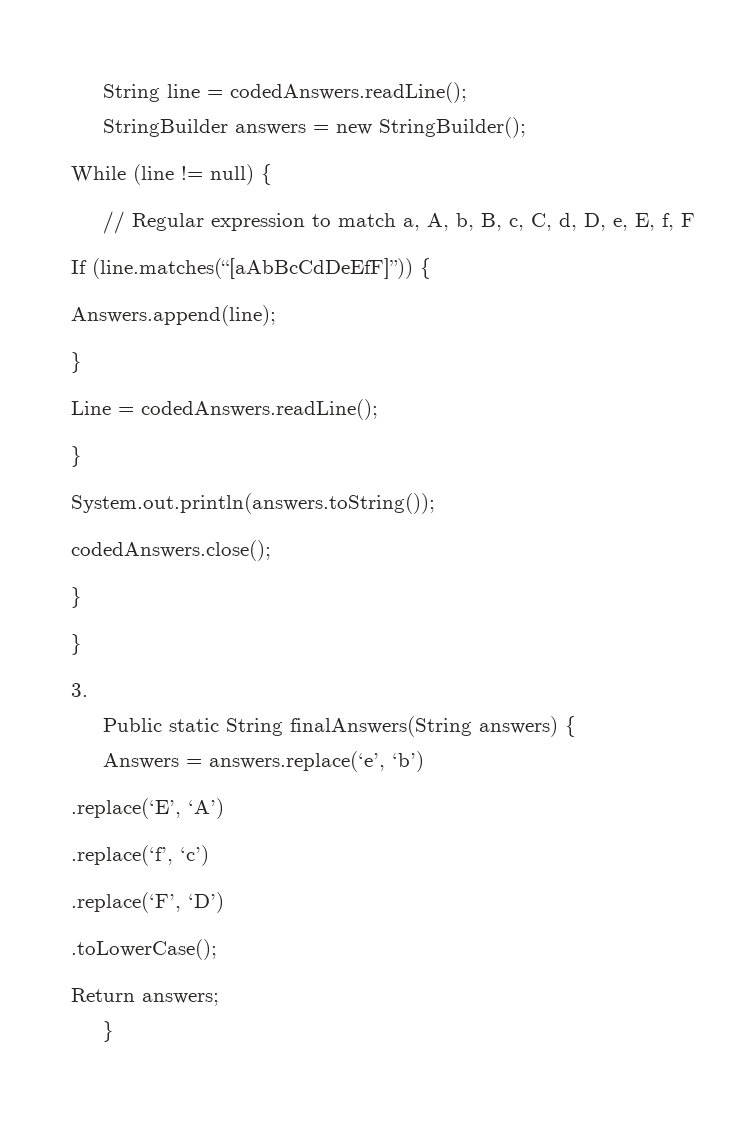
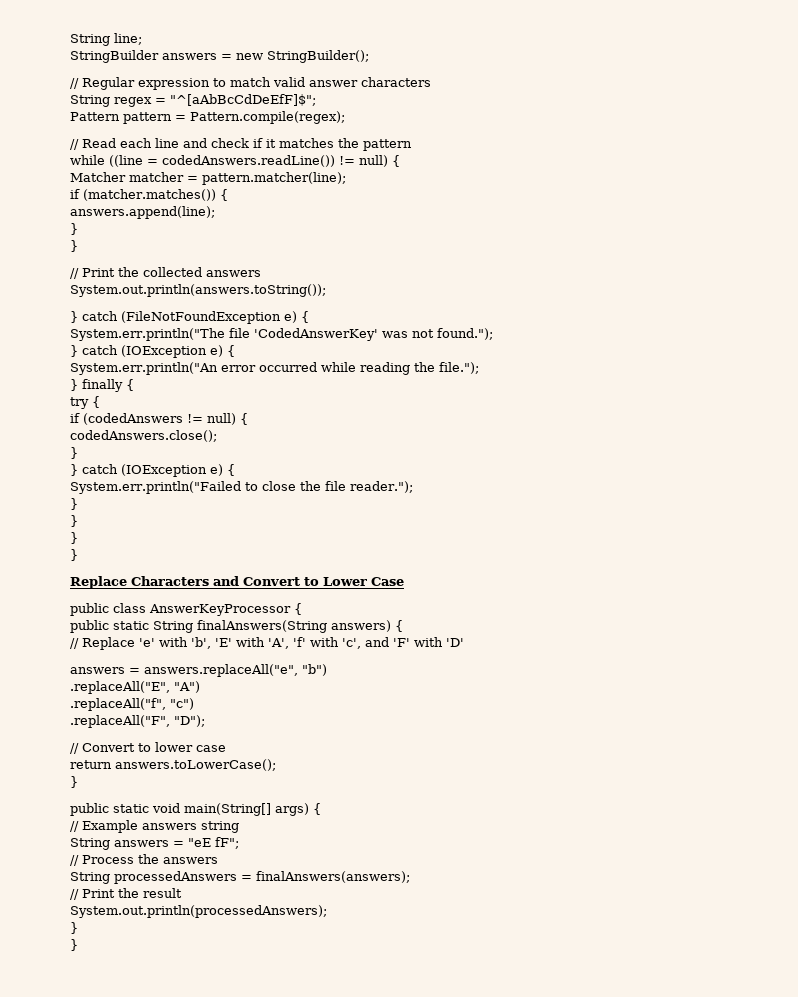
[102,82,467,103] String line = codedAnswers.readLine(); -> [69,33,142,46] String line;
[71,164,272,185] // While (line != null) { -> (369, 56) none
[402,213,695,231] [71,258,431,279] [71,305,276,326] [71,352,82,373] [71,399,378,420] [71,446,82,467] [71,493,435,514] [71,540,271,561] [71,587,82,608] [71,634,82,655] [71,683,88,697] [102,718,162,732] a, A, b, B, c, C, d, D, e, E, f, F // If (line.matches(“[aAbBcCdDeEfF]”)) { // Answers.append(line); // } // Line = codedAnswers.readLine(); // } // System.out.println(answers.toString()); // codedAnswers.close(); // } // } // 3. // Public -> [272,77,431,87] [69,94,316,107] [69,111,345,124] [69,138,412,151] [69,155,400,167] [69,172,346,185] [69,189,228,201] [69,206,215,219] [69,223,78,235] [69,240,78,252] [69,267,261,279] [69,284,326,297] [69,311,309,324] [69,328,493,341] [69,345,235,358] [69,362,479,375] [69,379,134,392] [69,396,100,409] [69,413,248,425] [69,430,217,442] [69,447,78,459] [69,464,235,477] [69,481,413,494] [69,498,78,510] [69,515,78,527] [69,532,78,544] [69,549,78,561] [69,576,404,589] [69,603,302,616] [69,620,109,633] valid answer characters // String regex = "^[aAbBcCdDeEfF]$"; // Pattern pattern = Pattern.compile(regex); // // Read each line and check if it matches the pattern // while ((line = codedAnswers.readLine()) != null) { // Matcher matcher = pattern.matcher(line); // if (matcher.matches()) { // answers.append(line); // } // } // // Print the collected answers // System.out.println(answers.toString()); // } catch (FileNotFoundException e) { // System.err.println("The file 'CodedAnswerKey' was not found."); // } catch (IOException e) { // System.err.println("An error occurred while reading the file."); // } finally { // try { // if (codedAnswers != null) { // codedAnswers.close(); // } // } catch (IOException e) { // System.err.println("Failed to close the file reader."); // } // } // } // } // Replace Characters and Convert to Lower Case // public class AnswerKeyProcessor { // public
[102,751,424,772] [71,798,224,819] [71,845,209,866] [71,892,224,913] [71,939,217,960] [71,988,219,1006] Answers = answers.replace(‘e’, ‘b’) // .replace(‘E’, ‘A’) // .replace(‘f’, ‘c’) // .replace(‘F’, ‘D’) // .toLowerCase(); // Return answers; -> [69,637,464,650] [69,664,327,677] [69,681,200,694] [69,698,194,711] [69,715,205,728] [69,742,226,754] [69,759,276,771] [69,776,78,788] [69,803,321,816] [69,820,239,833] [69,837,239,850] [69,854,218,866] [69,871,410,884] [69,888,182,900] [69,905,327,918] [69,922,78,934] // Replace 'e' with 'b', 'E' with 'A', 'f' with 'c', and 'F' with 'D' // answers = answers.replaceAll("e", "b") // .replaceAll("E", "A") // .replaceAll("f", "c") // .replaceAll("F", "D"); // // Convert to lower case // return answers.toLowerCase(); // } // public static void main(String[] args) { // // Example answers string // String answers = "eE fF"; // // Process the answers // String processedAnswers = finalAnswers(answers); // // Print the result // System.out.println(processedAnswers); // }

